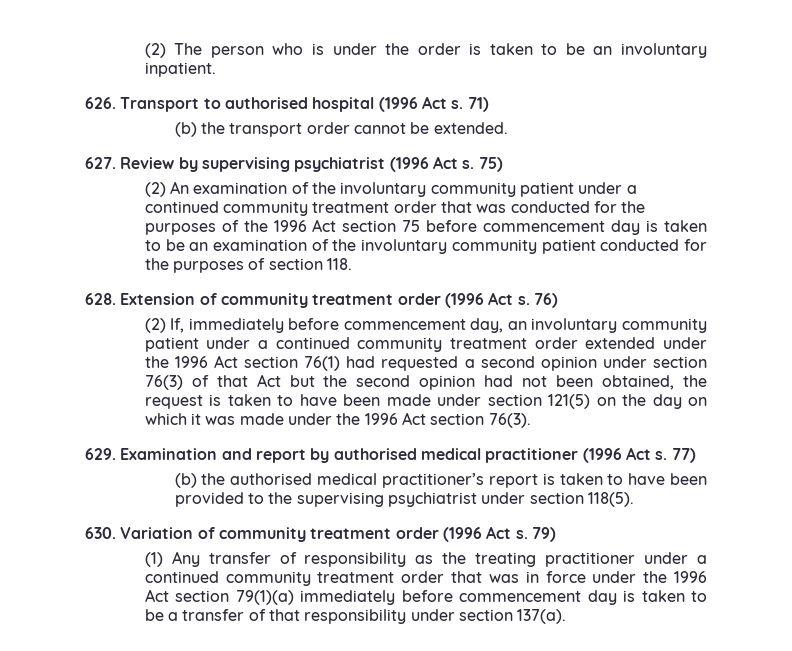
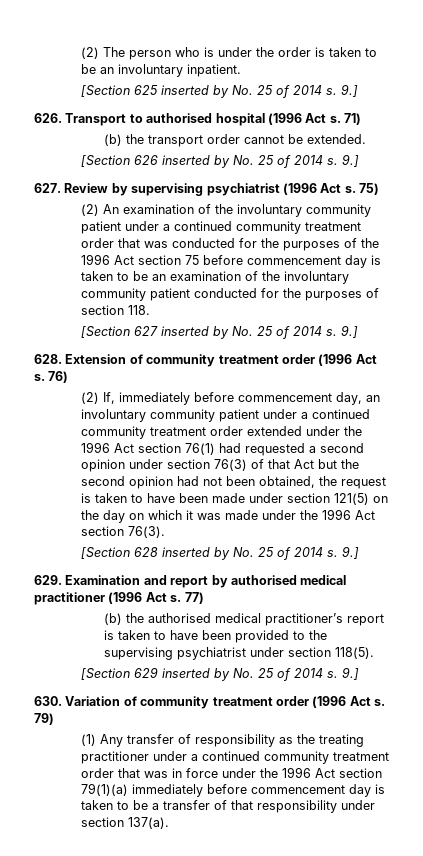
(216, 69) none -> [80,84,358,98] // [Section 625 inserted by No. 25 of 2014 s. 9.]
(508, 128) none -> [80,154,359,168] // [Section 626 inserted by No. 25 of 2014 s. 9.]
(353, 264) none -> [80,325,358,339] // [Section 627 inserted by No. 25 of 2014 s. 9.]
(531, 420) none -> [80,546,359,560] // [Section 628 inserted by No. 25 of 2014 s. 9.]
(634, 499) none -> [80,667,359,681] // [Section 629 inserted by No. 25 of 2014 s. 9.]

